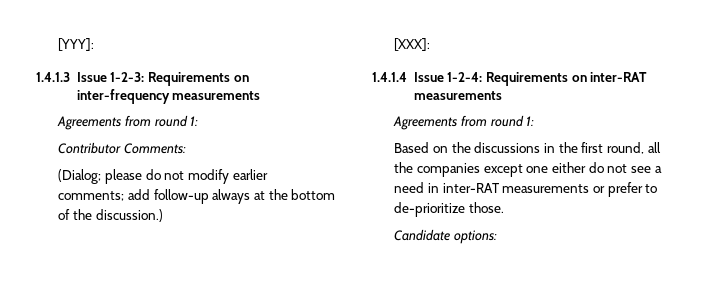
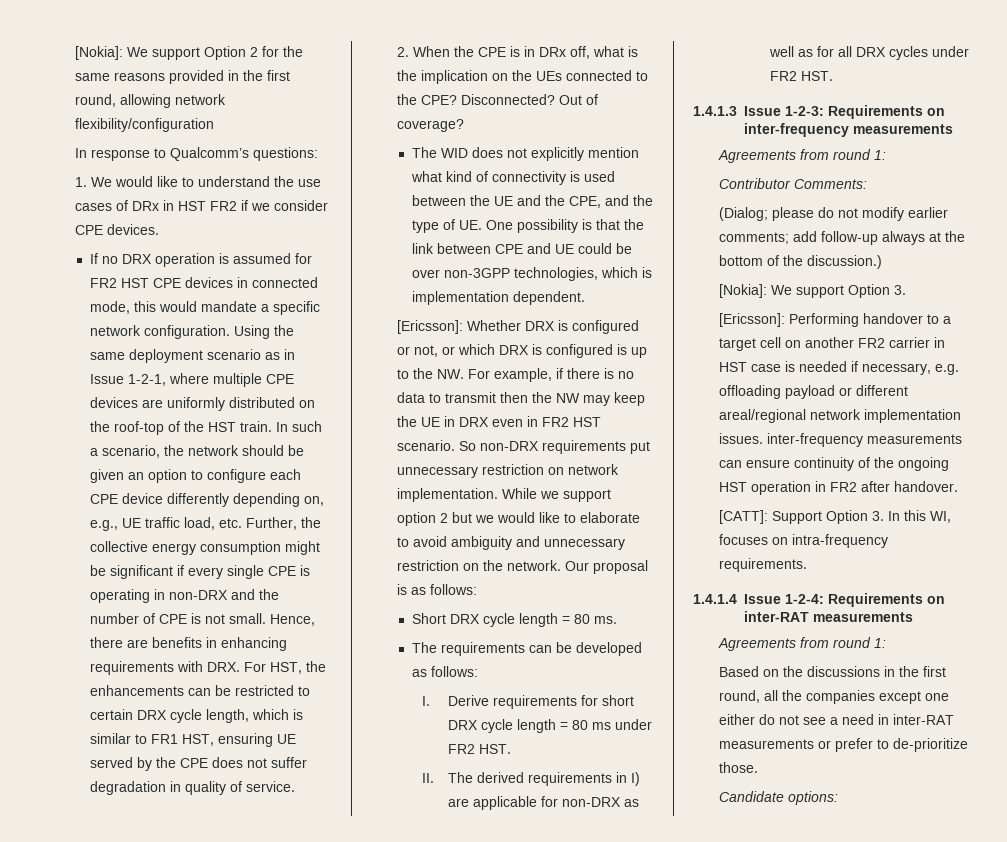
[58,38,95,51] [YYY]: -> [74,46,303,60] [74,70,290,84] [74,94,226,108] [74,118,214,132] [74,147,318,161] [74,176,321,187] [74,200,328,211] [74,224,159,235] [89,253,312,267] [89,277,318,288] [89,301,320,315] [89,325,294,339] [89,349,295,363] [89,373,294,387] [89,397,315,411] [89,421,322,435] [89,445,304,458] [89,469,301,483] [89,493,324,507] [89,517,321,531] [89,541,320,555] [89,565,310,579] [89,589,279,603] [89,613,315,626] [89,637,287,651] [89,661,326,675] [89,685,310,696] [89,709,303,723] [89,733,296,747] [89,757,307,771] [89,781,295,795] [396,46,638,59] [396,70,648,84] [396,94,598,105] [396,119,464,132] [411,147,639,161] [410,171,615,185] [411,195,653,208] [411,219,644,233] [411,243,632,254] [411,267,652,281] [411,291,585,305] [396,320,639,334] [396,344,647,358] [396,368,634,382] [396,392,645,406] [396,416,601,427] [396,440,650,454] [396,464,619,478] [396,488,611,502] [396,512,640,526] [396,536,625,550] [396,560,648,574] [396,584,477,595] [411,613,617,627] [411,642,642,656] [411,666,478,677] [422,695,634,709] [447,719,652,733] [447,744,511,754] [422,772,640,786] [447,796,639,810] [768,46,969,60] [769,71,833,81] [Nokia]: We support Option 2 for the same reasons provided in the first round, allowing network flexibility/configuration // In response to Qualcomm’s questions: // 1. We would like to understand the use cases of DRx in HST FR2 if we consider CPE devices. // If no DRX operation is assumed for FR2 HST CPE devices in connected mode, this would mandate a specific network configuration. Using the same deployment scenario as in Issue 1-2-1, where multiple CPE devices are uniformly distributed on the roof-top of the HST train. In such a scenario, the network should be given an option to configure each CPE device differently depending on, e.g., UE traffic load, etc. Further, the collective energy consumption might be significant if every single CPE is operating in non-DRX and the number of CPE is not small. Hence, there are benefits in enhancing requirements with DRX. For HST, the enhancements can be restricted to certain DRX cycle length, which is similar to FR1 HST, ensuring UE served by the CPE does not suffer degradation in quality of service. // 2. When the CPE is in DRx off, what is the implication on the UEs connected to the CPE? Disconnected? Out of coverage? // The WID does not explicitly mention what kind of connectivity is used between the UE and the CPE, and the type of UE. One possibility is that the link between CPE and UE could be over non-3GPP technologies, which is implementation dependent. // [Ericsson]: Whether DRX is configured or not, or which DRX is configured is up to the NW. For example, if there is no data to transmit then the NW may keep the UE in DRX even in FR2 HST scenario. So non-DRX requirements put unnecessary restriction on network implementation. While we support option 2 but we would like to elaborate to avoid ambiguity and unnecessary restriction on the network. Our proposal is as follows: // Short DRX cycle length = 80 ms. // The requirements can be developed as follows: // I. Derive requirements for short DRX cycle length = 80 ms under FR2 HST. // II. The derived requirements in I) are applicable for non-DRX as well as for all DRX cycles under FR2 HST.
[394,38,431,51] [XXX]: -> [718,284,906,298] [718,313,951,327] [718,337,945,351] [718,361,959,375] [718,385,908,399] [718,409,961,423] [718,433,962,447] [718,457,949,471] [718,481,958,495] [718,510,951,524] [718,534,888,548] [718,558,807,572] [Nokia]: We support Option 3. // [Ericsson]: Performing handover to a target cell on another FR2 carrier in HST case is needed if necessary, e.g. offloading payload or different areal/regional network implementation issues. inter-frequency measurements can ensure continuity of the ongoing HST operation in FR2 after handover. // [CATT]: Support Option 3. In this WI, focuses on intra-frequency requirements.

